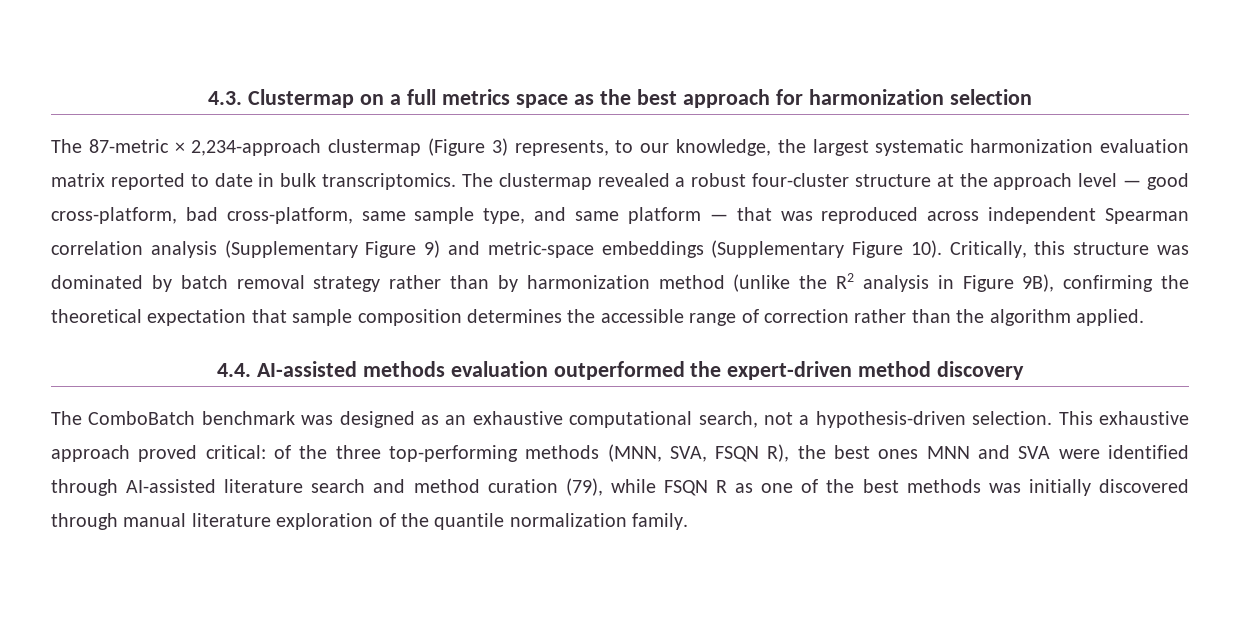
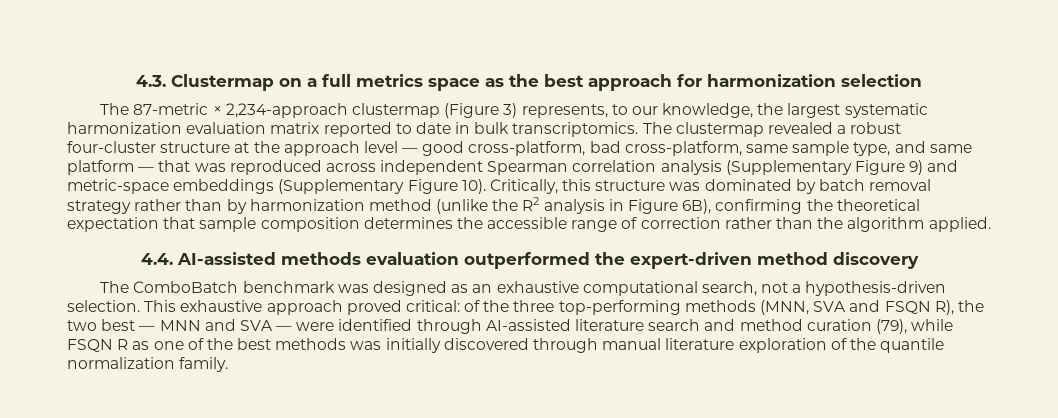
[1022,274,1055,292] 9B), -> [682,199,712,214] 6B),
[669,446,707,462] SVA, -> [813,300,881,312] SVA and
[834,445,919,459] best ones -> [67,319,156,331] two best —
(1051, 452) none -> [276,326,293,331] —

